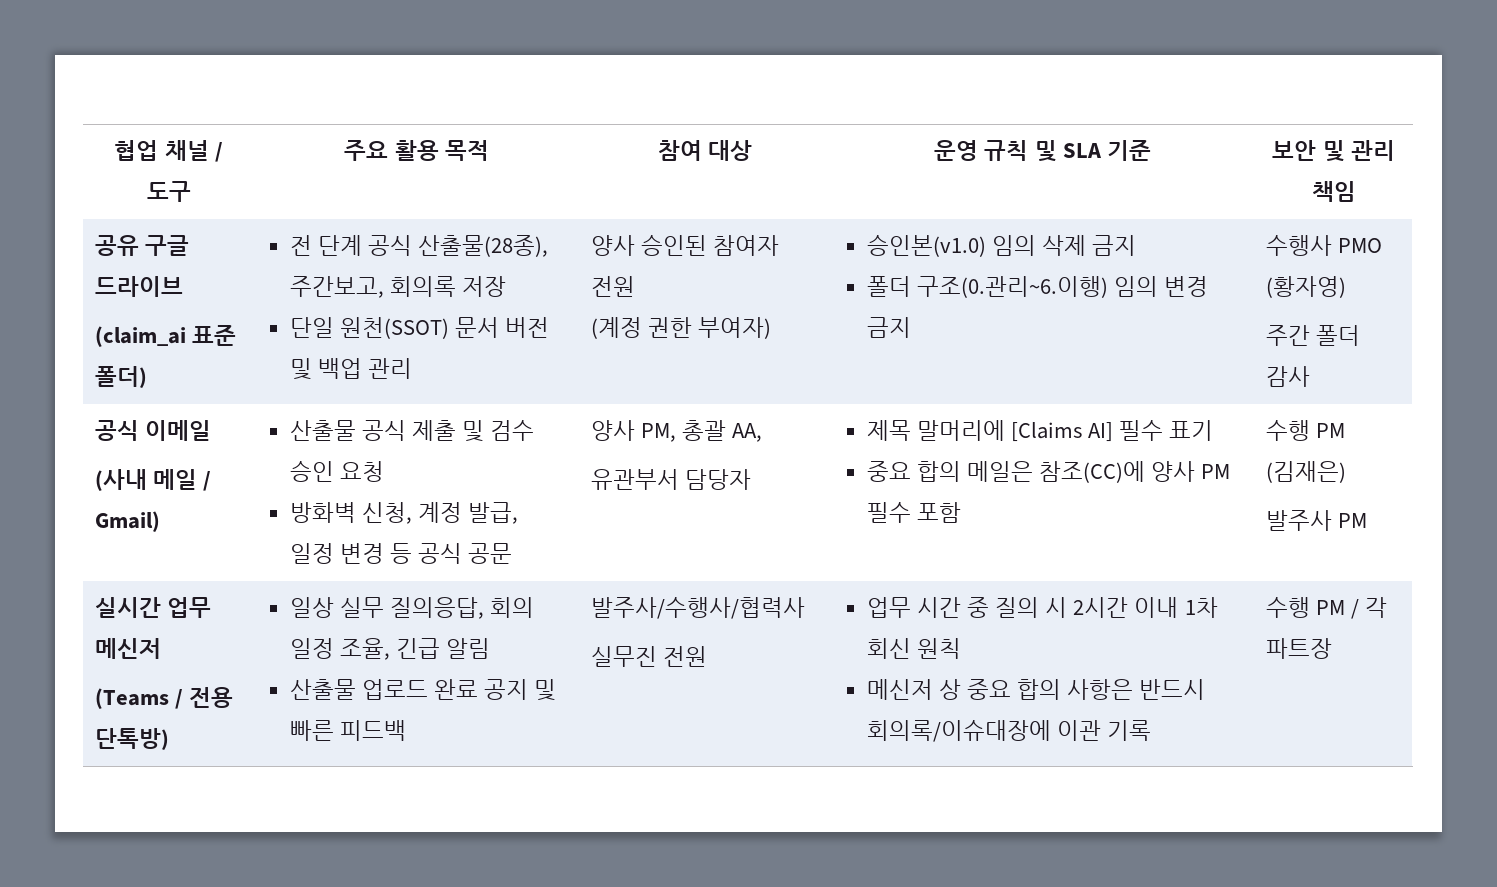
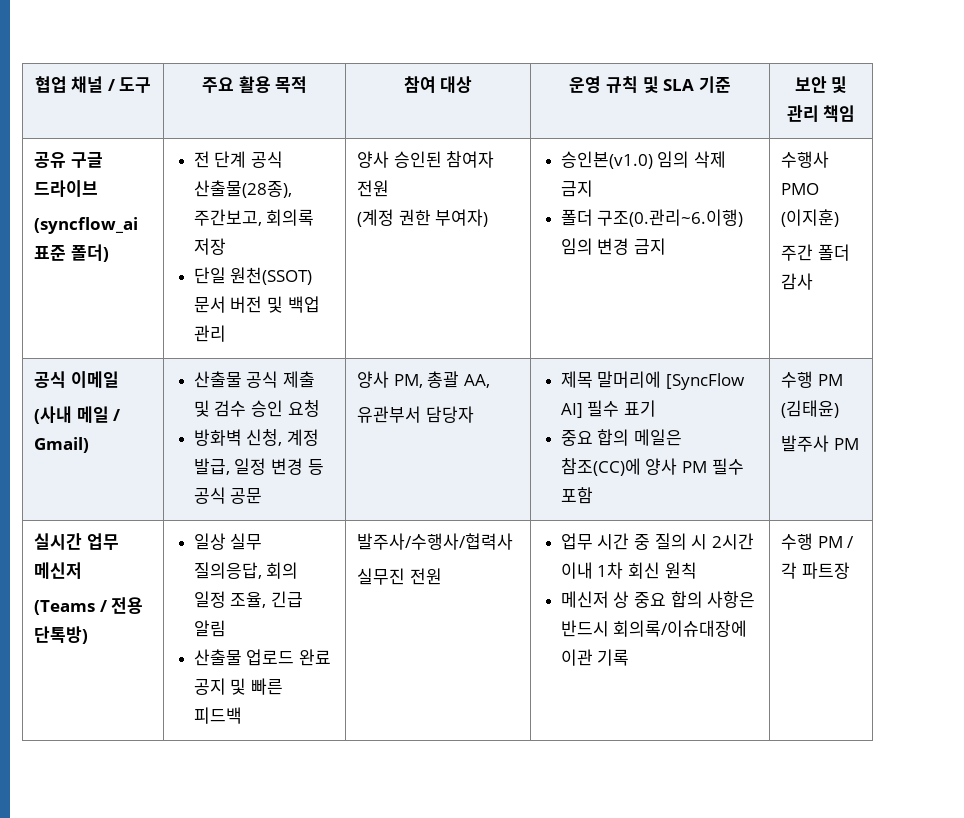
[95,326,187,347] (claim_ai -> [34,217,139,234] (syncflow_ai
[1266,276,1347,298] (황자영) -> [781,209,840,227] (이지훈)
[1011,422,1083,442] [Claims -> [666,373,746,390] [SyncFlow
[1266,461,1347,483] (김재은) -> [781,400,840,418] (김태윤)

